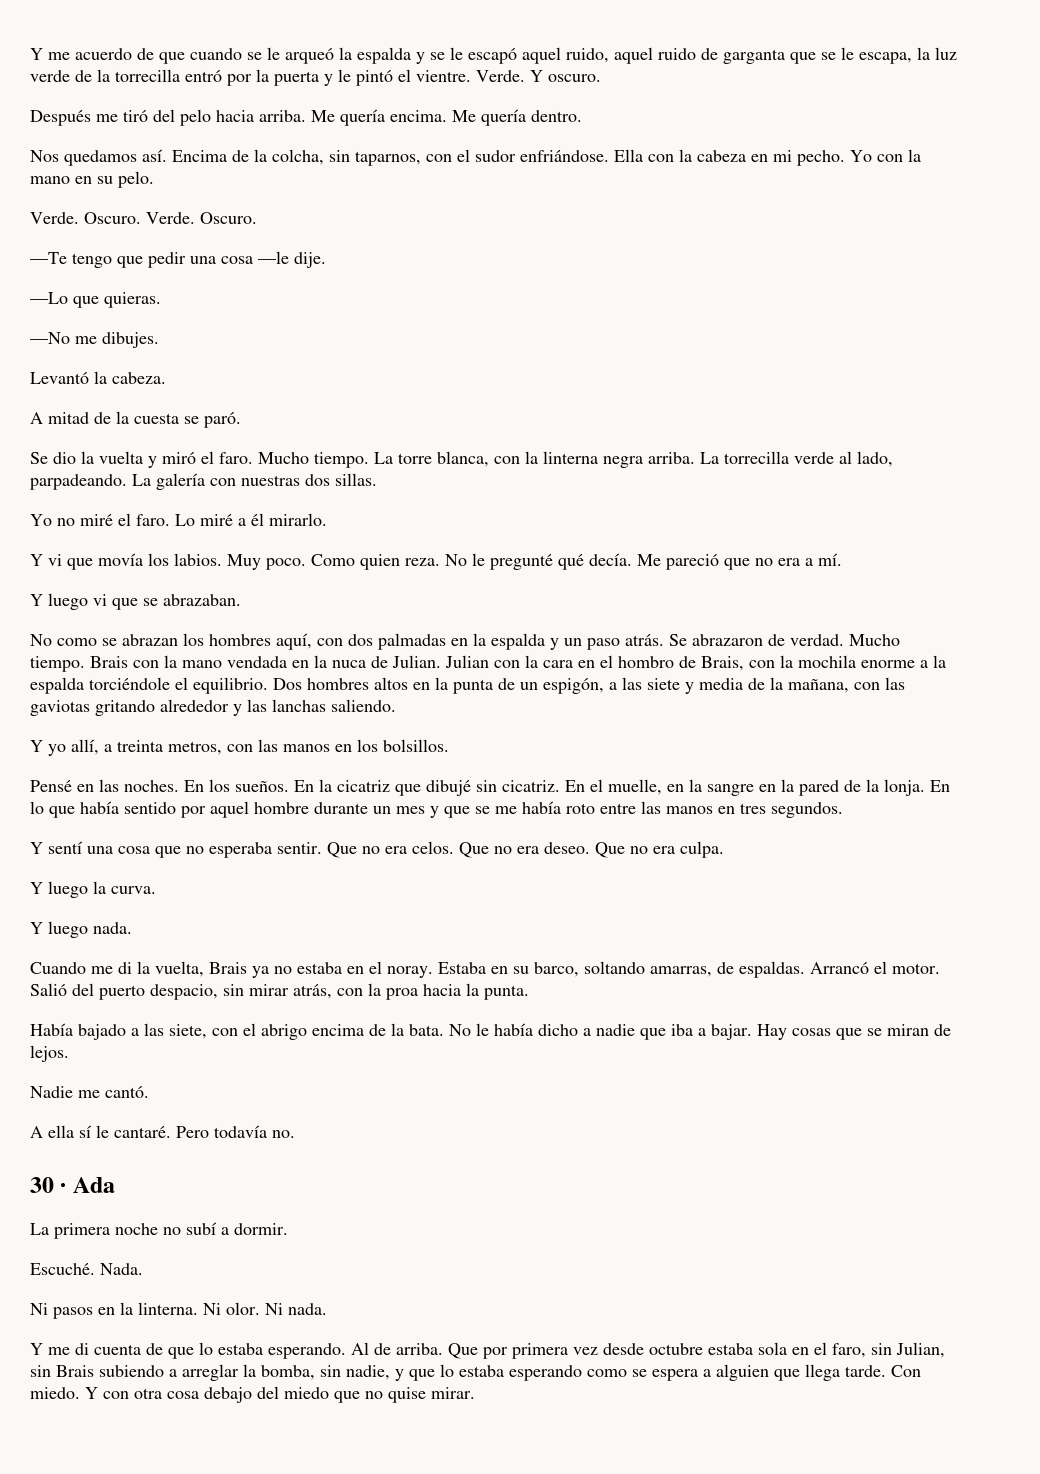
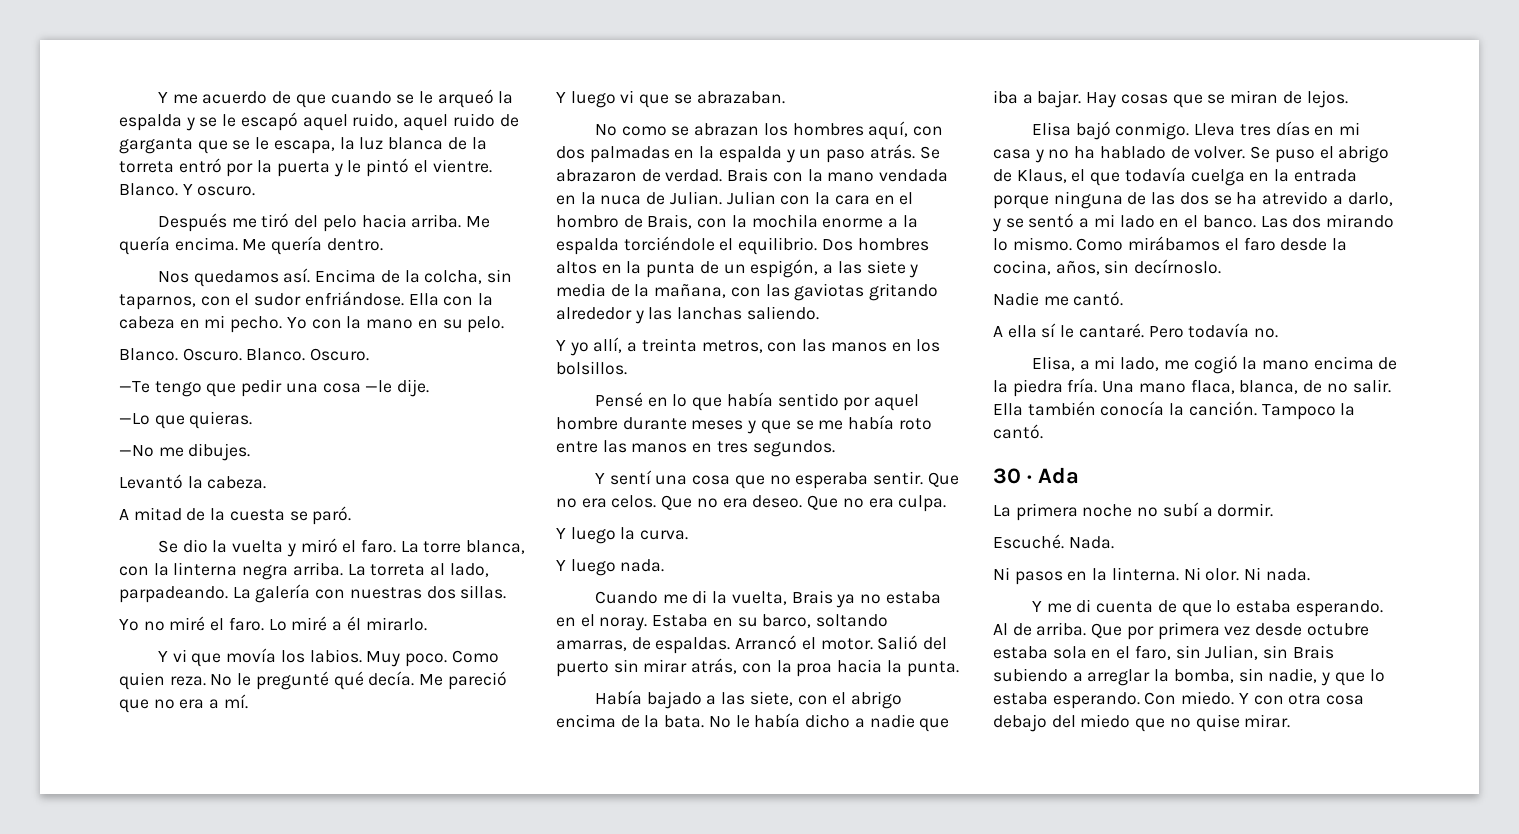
[30,69,180,82] verde de la torrecilla -> [388,137,487,150] [119,161,174,173] blanca de la torreta
[476,70,525,82] Verde. -> [119,183,178,196] Blanco.
[30,212,195,224] Verde. Oscuro. Verde. -> [119,348,306,361] Blanco. Oscuro. Blanco.
[258,452,369,468] Mucho tiempo. -> (396, 546) none
[724,451,834,464] torrecilla verde -> [370,564,426,576] torreta
[849,634,900,646] [30,656,85,672] Mucho tiempo. -> (723, 175) none
[99,779,950,796] las noches. En los sueños. En la cicatriz que dibujé sin cicatriz. En el muelle, en la sangre en la pared de la lonja. En -> (668, 402) none
[373,806,425,814] un mes -> [691,420,744,430] meses
[150,984,218,1000] despacio, -> (609, 669) none
(69, 1053) none -> [1031,121,1360,140] [993,145,1390,163] [993,167,1357,186] [993,191,1393,209] [992,213,1394,232] [993,236,1348,251] [993,259,1222,275] // Elisa bajó conmigo. Lleva tres días en mi casa y no ha hablado de volver. Se puso el abrigo de Klaus, el que todavía cuelga en la entrada porque ninguna de las dos se ha atrevido a darlo, y se sentó a mi lado en el banco. Las dos mirando lo mismo. Como mirábamos el faro desde la cocina, años, sin decírnoslo.
(295, 1134) none -> [1031,355,1398,374] [993,378,1391,397] [993,401,1356,420] [993,424,1043,439] // Elisa, a mi lado, me cogió la mano encima de la piedra fría. Una mano flaca, blanca, de no salir. Ella también conocía la canción. Tampoco la cantó.
[509,1364,886,1381] esperando como se espera a alguien que llega tarde. -> [1052,692,1140,709] esperando.

